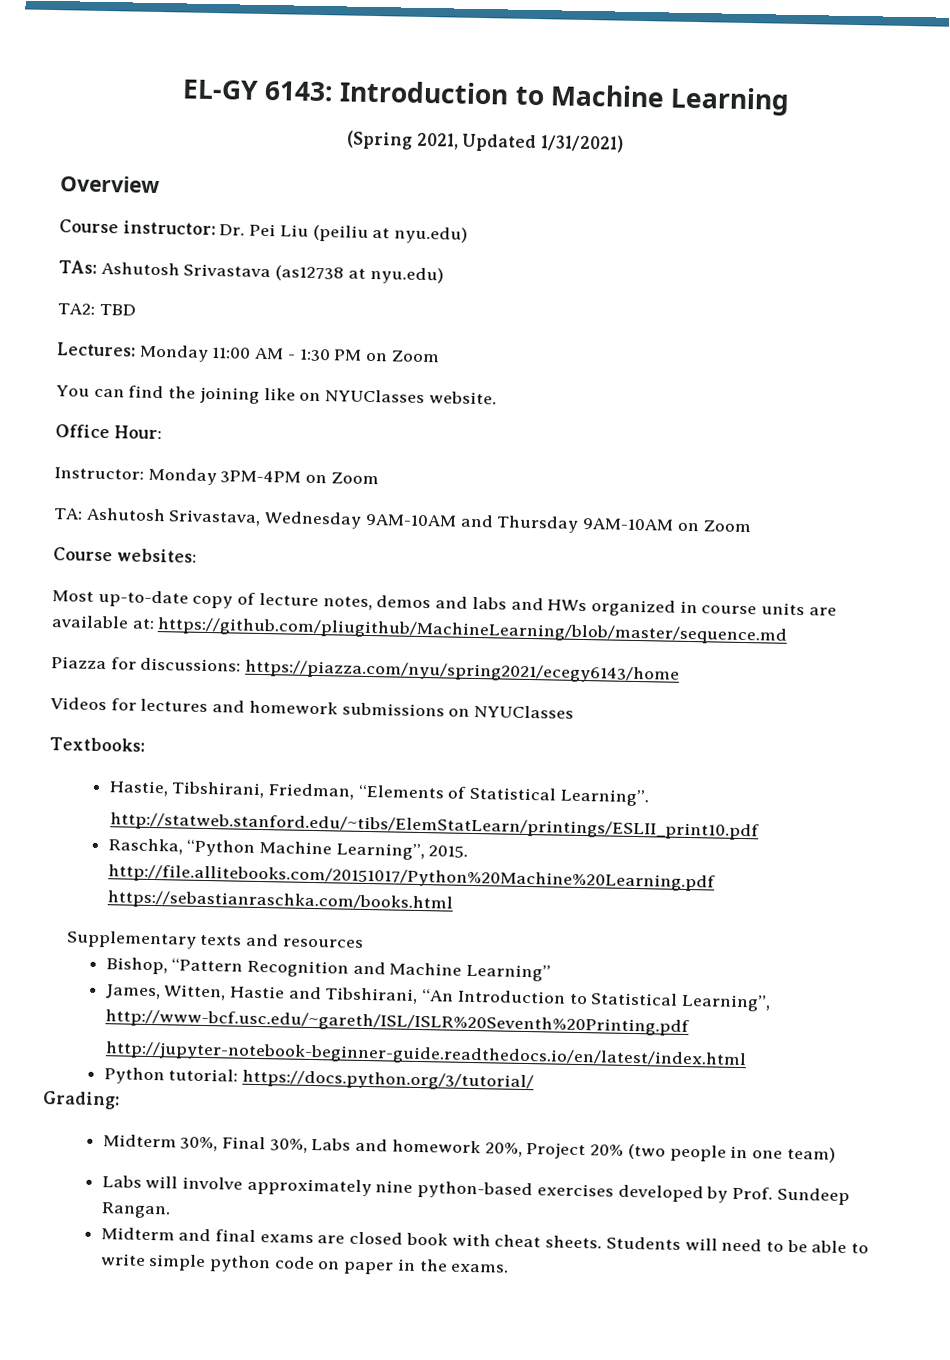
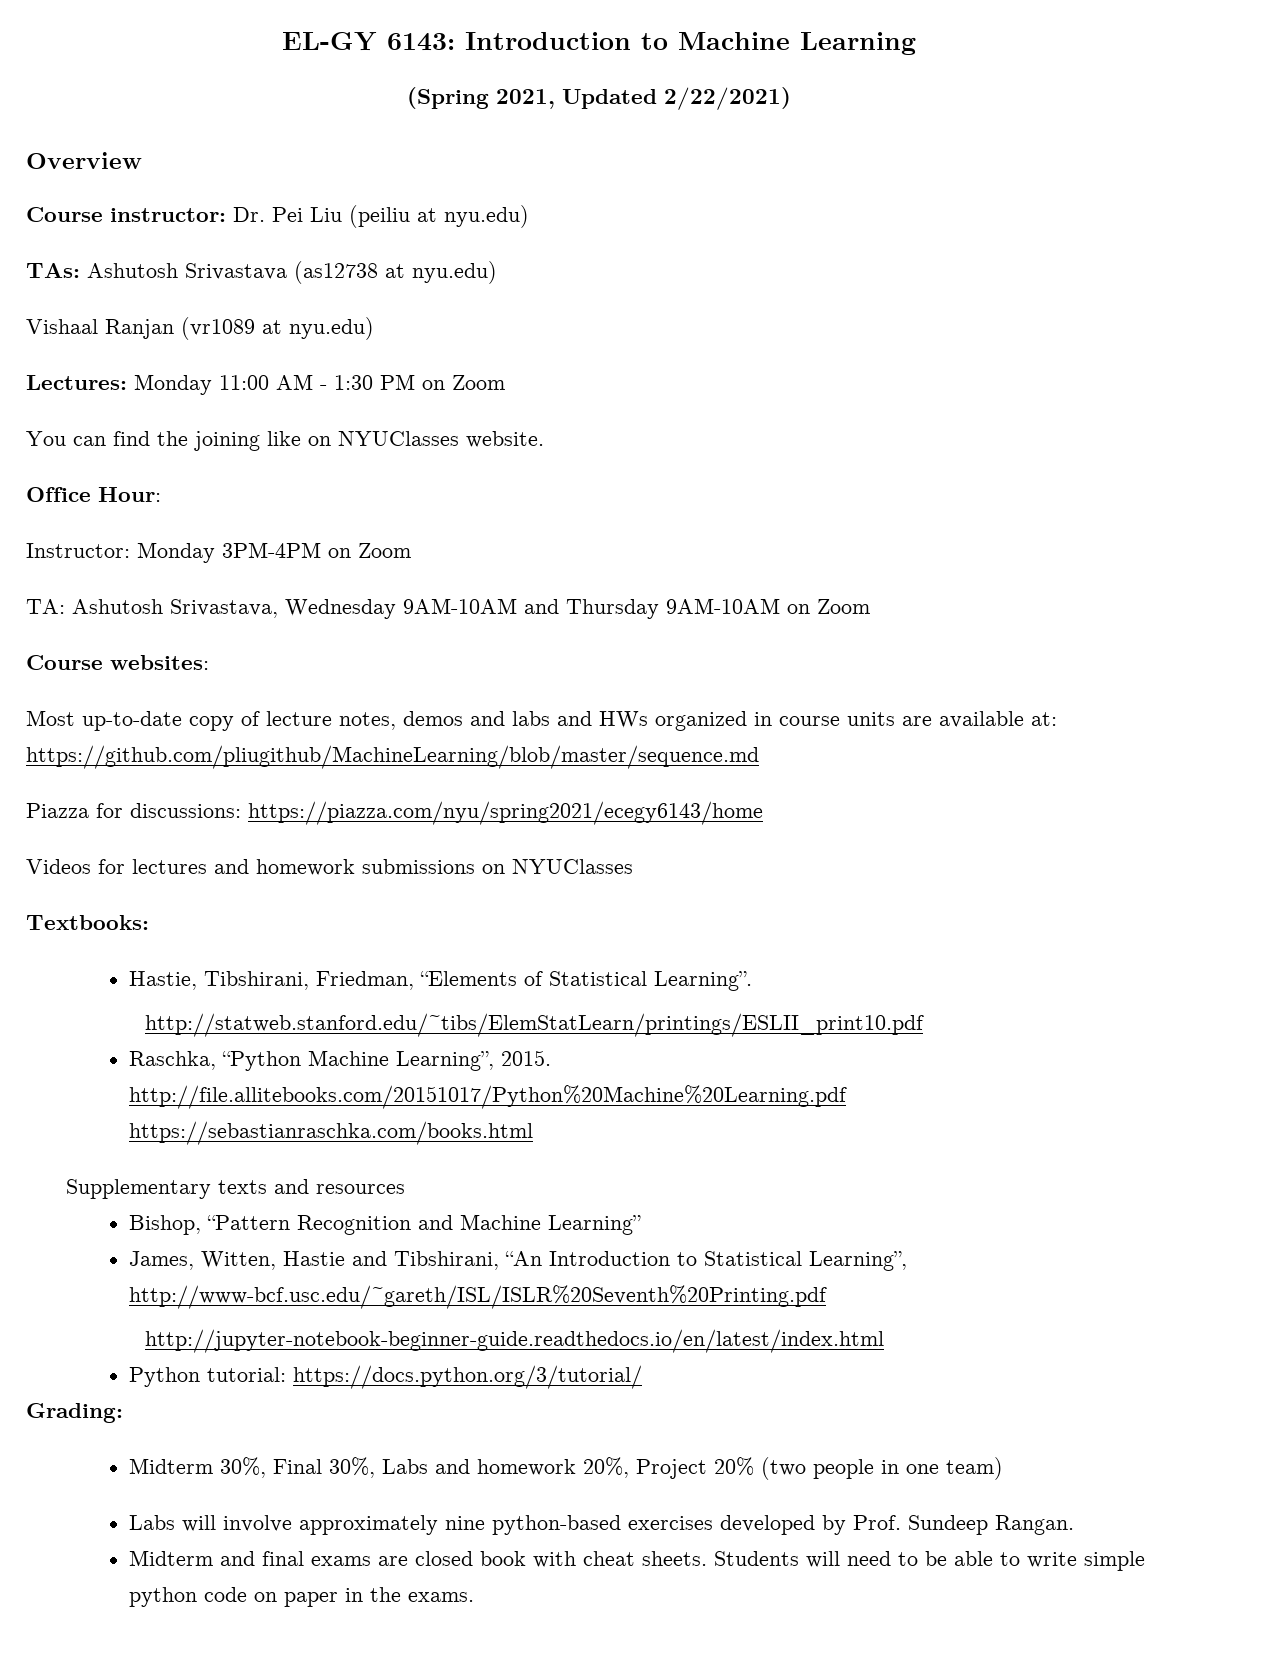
[540,134,625,153] 1/31/2021) -> [663,87,791,110] 2/22/2021)
[57,303,136,316] TA2: TBD -> [26,317,374,340] Vishaal Ranjan (vr1089 at nyu.edu)

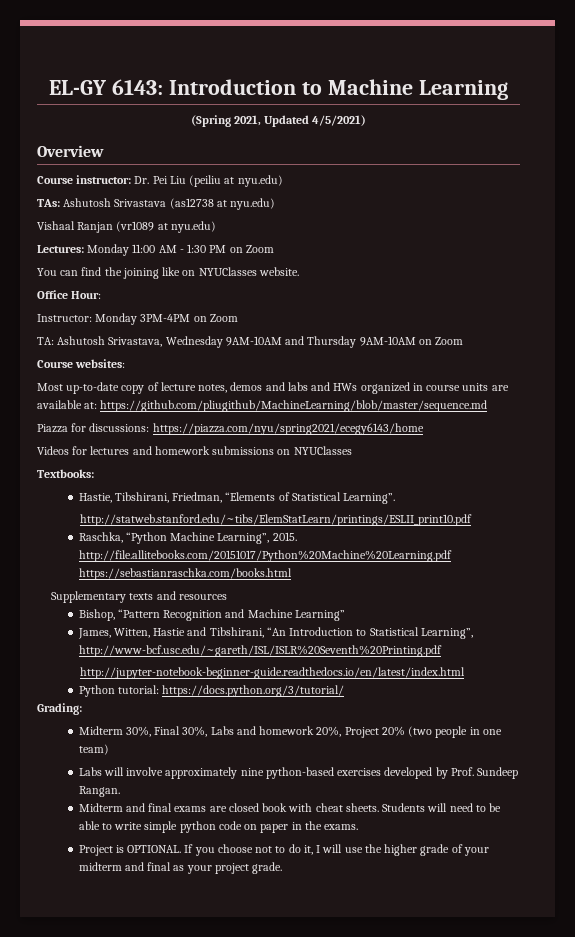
[663,87,791,110] 2/22/2021) -> [312,115,367,126] 4/5/2021)
(475, 1597) none -> [78,844,489,856] [78,862,283,874] // Project is OPTIONAL. If you choose not to do it, I will use the higher grade of your midterm and final as your project grade.

